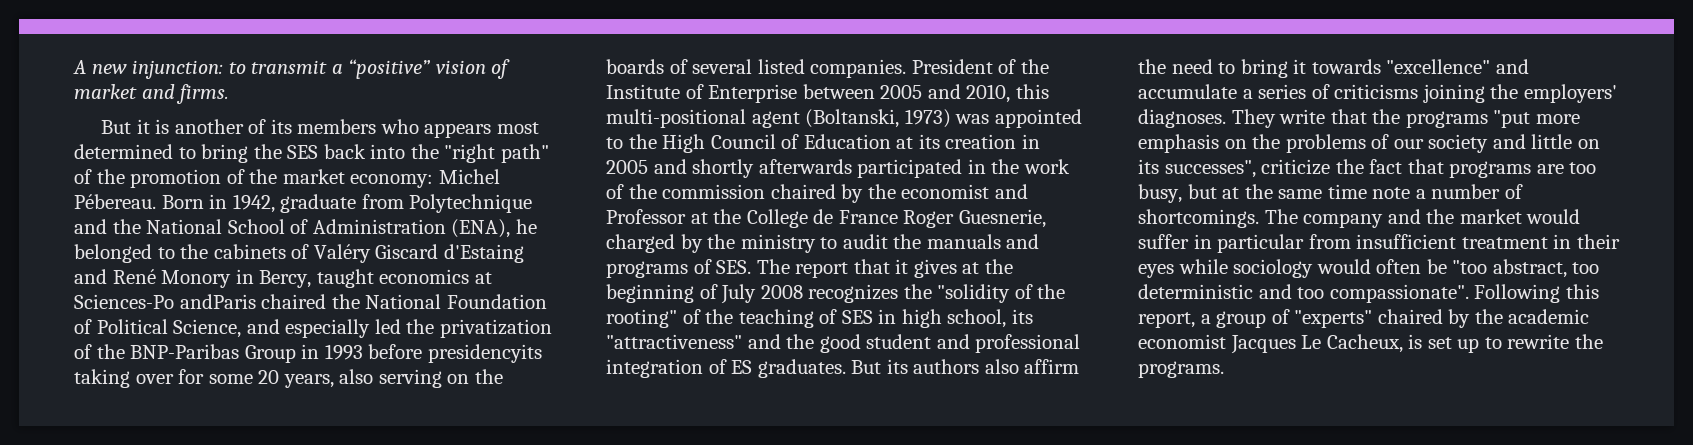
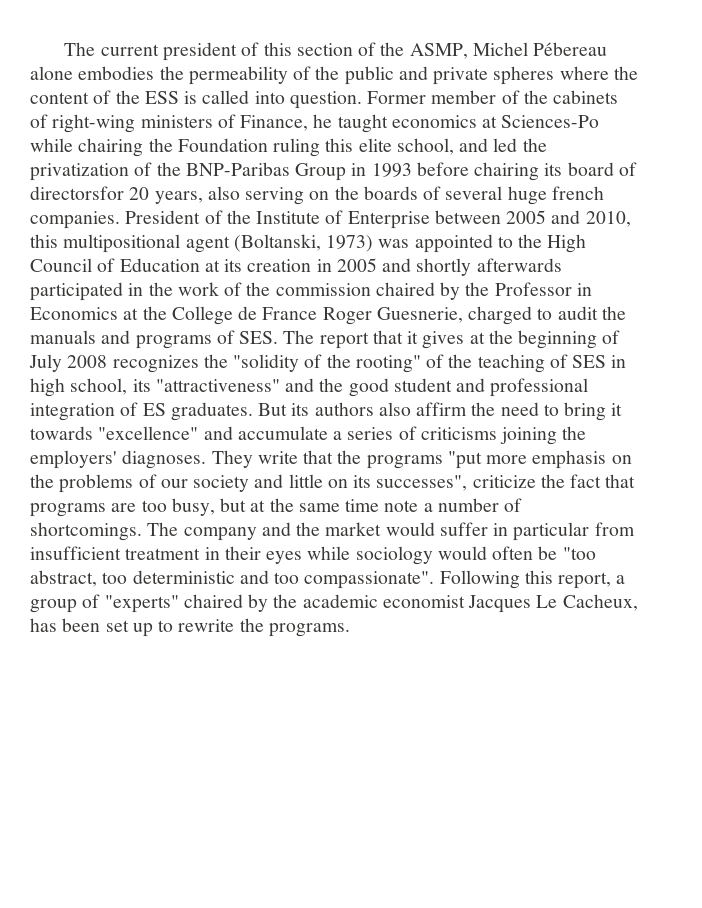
[73,59,511,79] [74,84,230,104] [101,119,539,138] [74,144,549,163] [74,169,500,188] [74,194,533,213] [74,219,537,238] [74,244,524,263] [74,269,492,288] [74,294,547,309] [74,319,371,338] A new injunction: to transmit a “positive” vision of market and firms. // But it is another of its members who appears most determined to bring the SES back into the "right path" of the promotion of the market economy: Michel Pébereau. Born in 1942, graduate from Polytechnique and the National School of Administration (ENA), he belonged to the cabinets of Valéry Giscard d'Estaing and René Monory in Bercy, taught economics at Sciences-Po andParis chaired the National Foundation of Political Science, and especially -> [64,42,608,61] [30,66,638,85] [30,90,619,109] [30,114,600,133] [30,138,489,157] The current president of this section of the ASMP, Michel Pébereau alone embodies the permeability of the public and private spheres where the content of the ESS is called into question. Former member of the cabinets of right-wing ministers of Finance, he taught economics at Sciences-Po while chairing the Foundation ruling this elite school, and
[427,344,542,363] [74,369,253,388] presidencyits taking over for some -> [474,162,637,181] [30,186,124,200] chairing its board of directorsfor
[757,59,805,74] listed -> [507,186,604,205] huge french
[606,109,746,128] multi-positional -> [63,234,181,253] multipositional
[901,184,1028,199] [606,209,686,224] economist and Professor -> [494,282,592,296] [30,307,118,320] Professor in Economics
[680,234,816,253] by the ministry -> (533, 315) none
[1408,334,1423,349] is -> [30,618,101,632] has been

